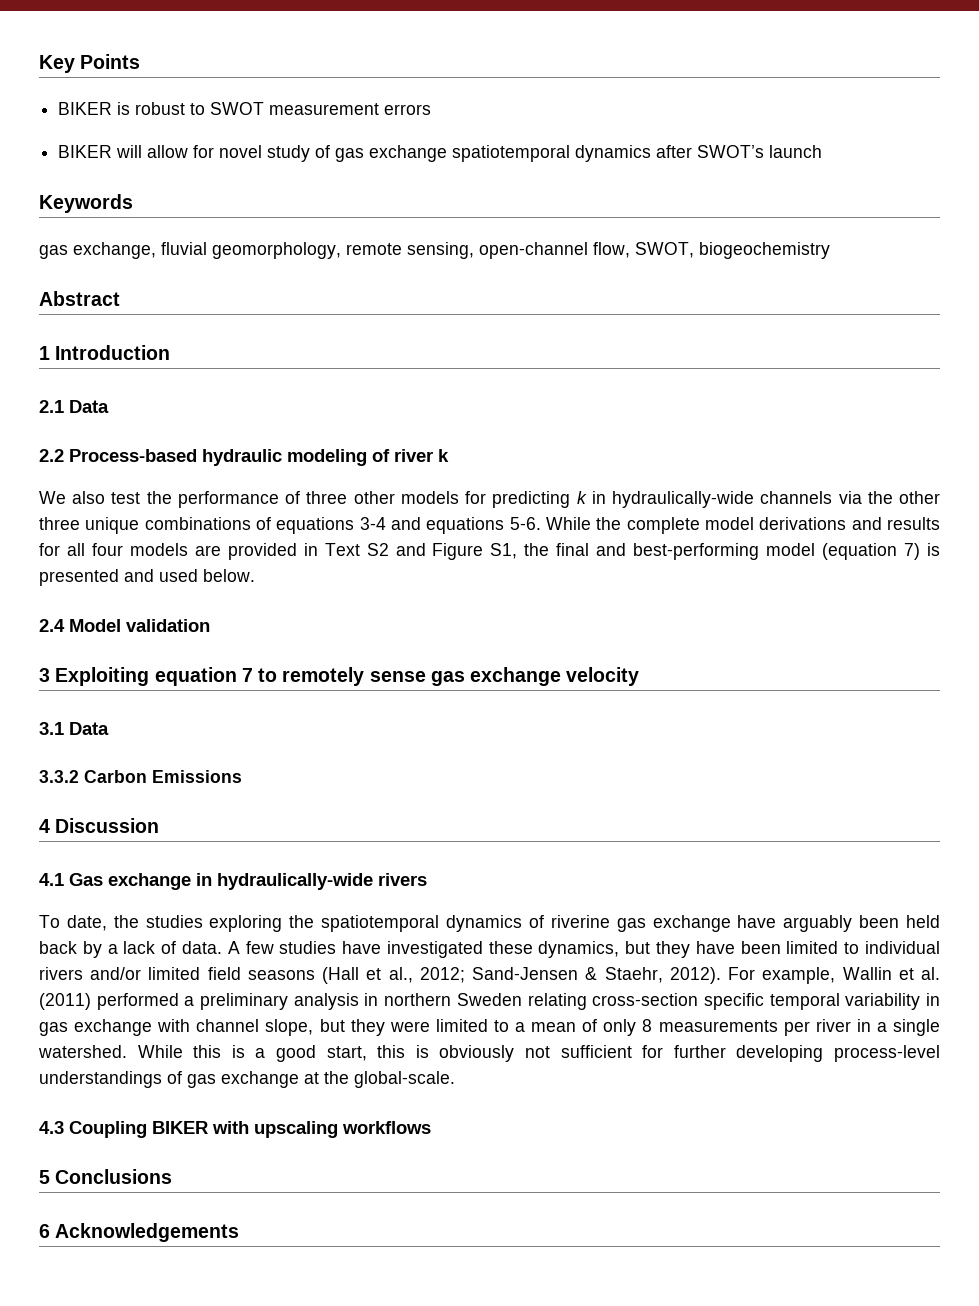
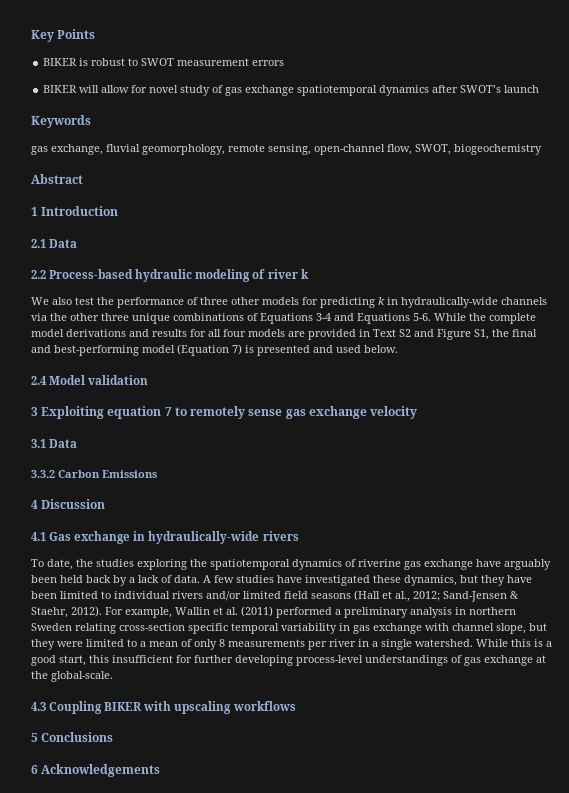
[276,517,355,534] equations -> [260,313,313,324] Equations
[426,517,505,534] equations -> [357,313,410,324] Equations
[822,543,898,560] (equation -> [177,344,229,356] (Equation
[415,1045,632,1062] is obviously not sufficient -> [112,655,173,663] insufficient

